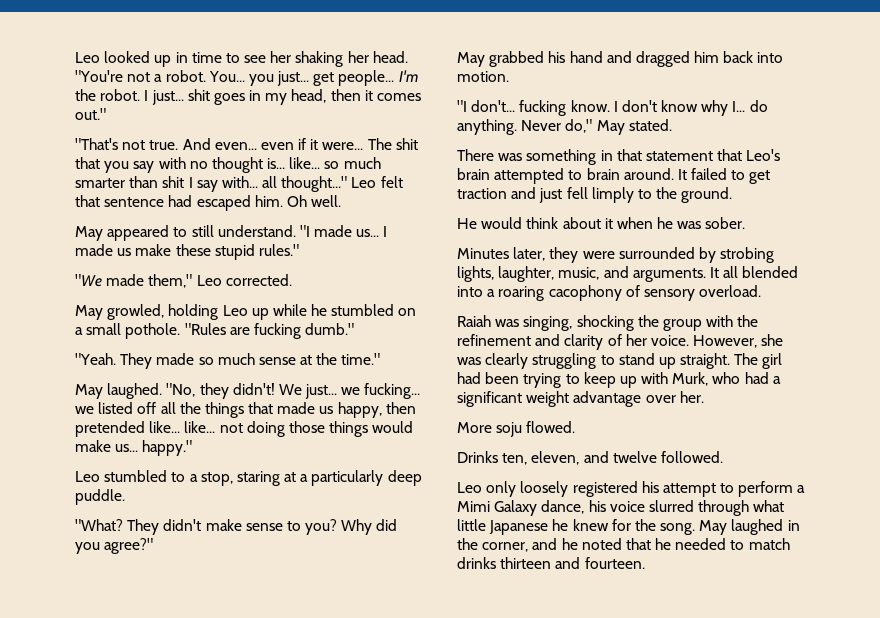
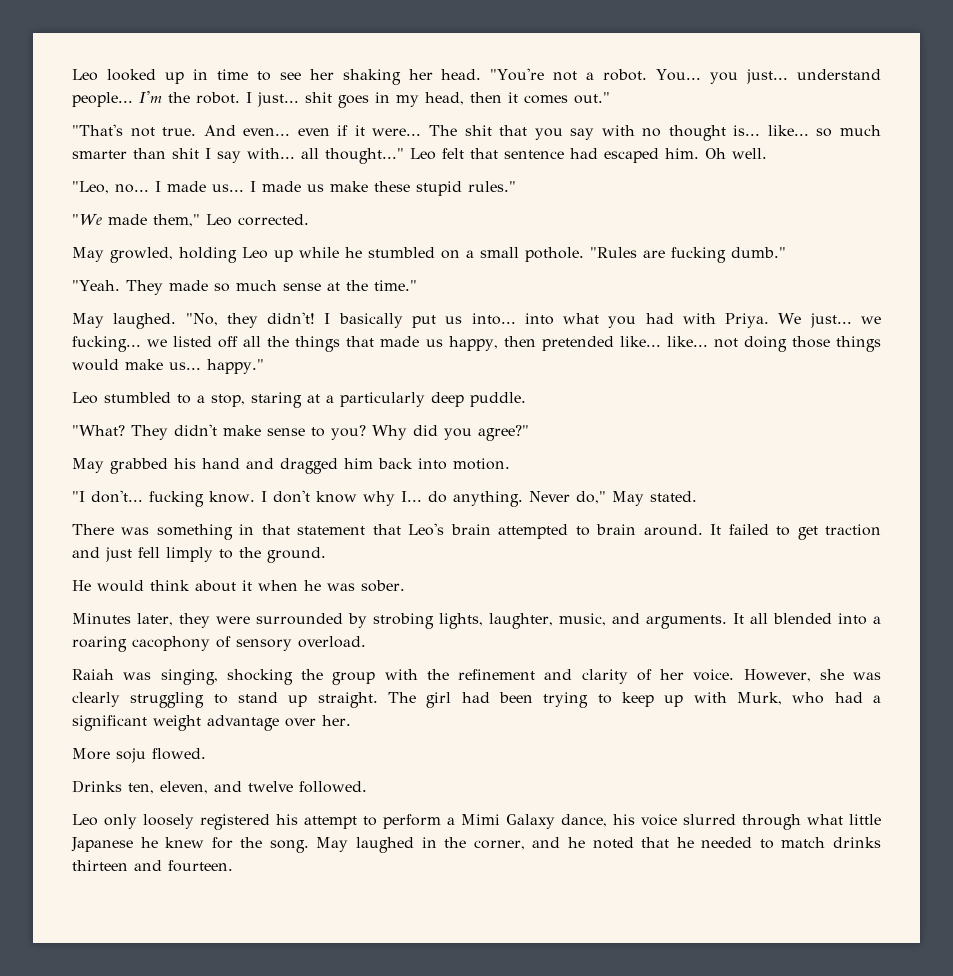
[313,72,335,86] get -> [796,69,881,80] understand
[75,225,310,241] May appeared to still understand. "I -> [72,181,161,194] "Leo, no... I
(275, 389) none -> [324,313,770,328] I basically put us into... into what you had with Priya.

